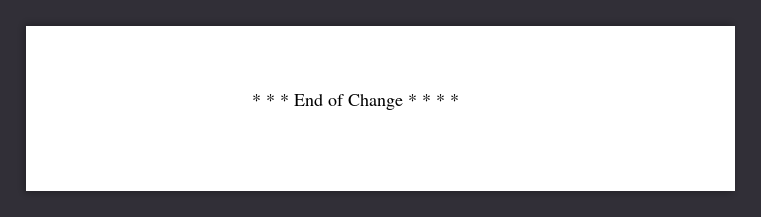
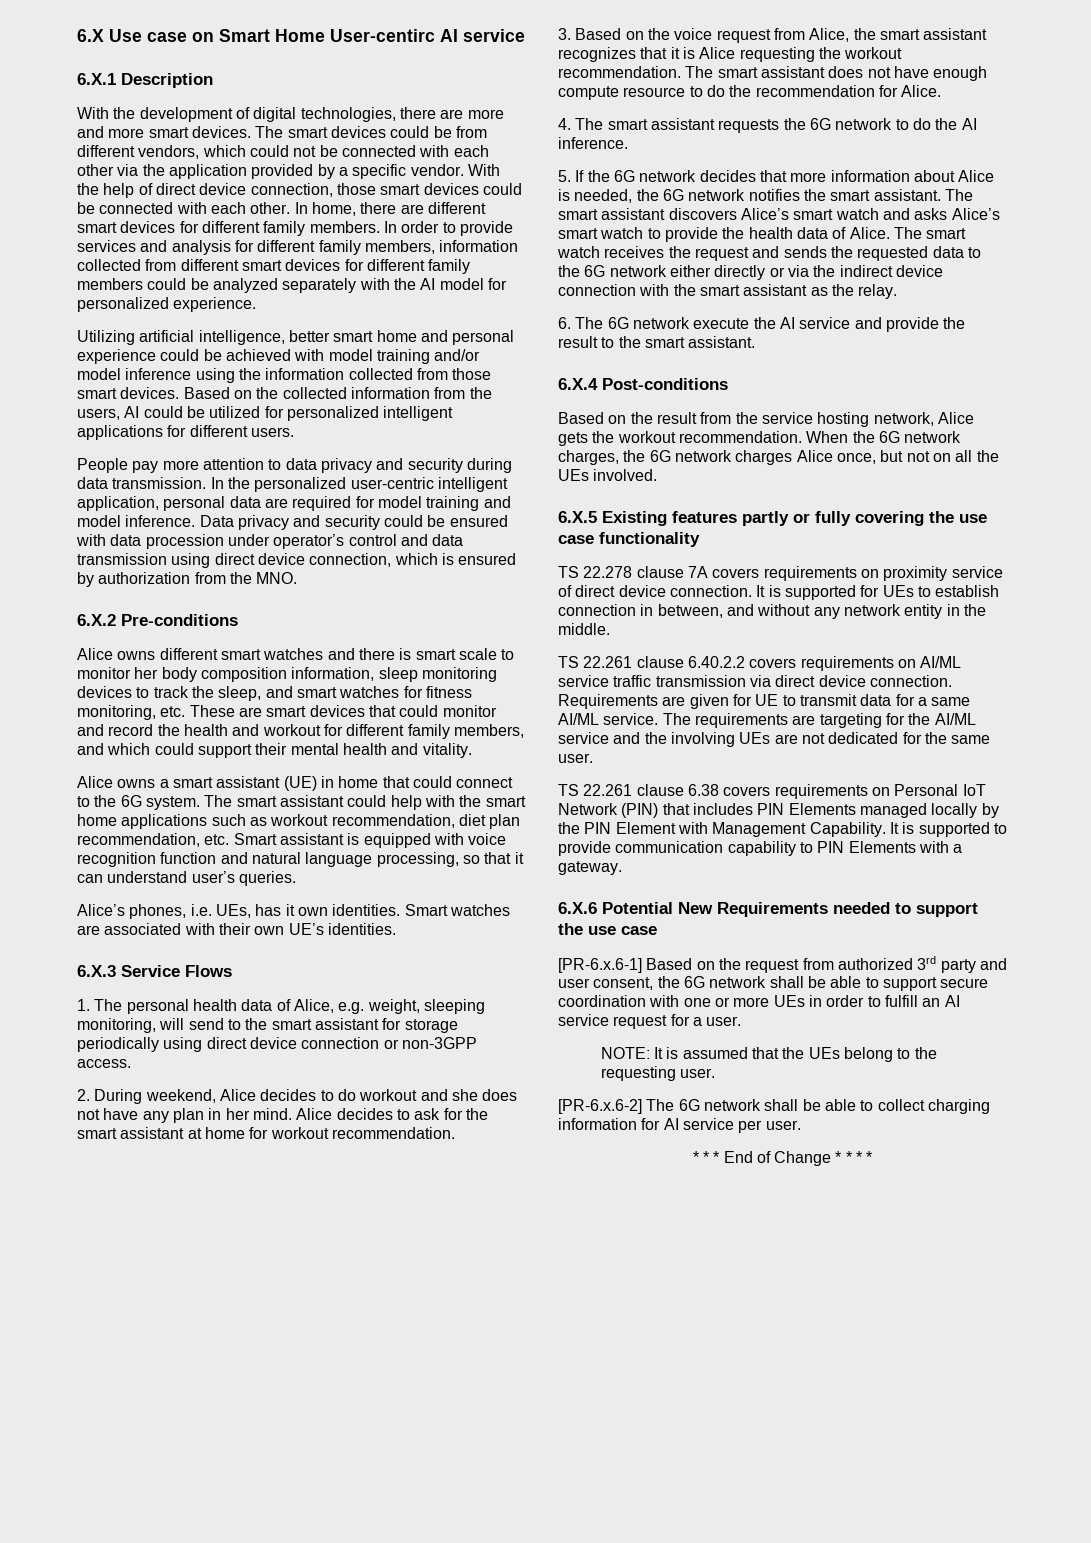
(251, 100) none -> [77,29,525,42] [77,73,213,88] [77,107,504,122] [77,126,487,138] [77,145,489,159] [77,164,500,179] [77,183,522,198] [77,202,486,216] [77,221,513,236] [77,240,519,255] [77,259,471,274] [77,278,507,293] [77,297,257,312] [77,330,515,345] [77,349,481,364] [77,368,492,383] [77,387,492,399] [77,406,454,421] [77,425,294,440] [77,458,512,473] [77,477,508,492] [77,496,511,511] [77,515,508,530] [76,534,464,549] [77,553,517,568] [77,572,298,587] [77,614,238,626] [77,648,515,660] [77,667,497,682] [77,686,472,701] [77,705,497,720] [77,724,524,739] [77,743,472,758] [77,776,514,791] [77,795,526,810] [77,814,521,829] [77,833,507,848] [77,852,524,867] [77,871,296,886] [77,904,510,919] [77,923,396,935] [77,965,232,977] [77,999,485,1014] [77,1018,458,1033] [77,1037,477,1052] [77,1059,131,1068] [77,1089,518,1104] [77,1108,488,1123] [77,1127,455,1139] [558,28,988,43] [558,47,903,62] [558,66,988,81] [558,85,942,100] [558,118,977,133] [558,137,628,149] [558,170,995,182] [558,189,973,203] [558,208,1000,220] [558,227,967,242] [557,246,981,261] [558,265,943,280] [558,284,898,299] [558,317,966,332] [558,336,756,348] [558,378,728,390] [558,412,974,427] [558,431,962,446] [558,450,999,465] [558,469,658,481] [558,511,987,526] [558,532,700,547] [558,566,1003,581] [558,585,1000,600] [558,604,986,619] [558,623,610,635] [558,656,962,671] [558,675,952,687] [558,694,971,709] [558,713,976,728] [558,732,991,747] [558,753,593,763] [558,784,986,799] [558,803,999,818] [558,822,1007,837] [558,841,963,856] [558,861,622,875] [558,902,978,917] [558,923,657,935] [558,956,1007,973] [558,976,989,991] [558,995,960,1007] [558,1014,742,1029] [600,1047,937,1062] [600,1066,716,1081] [558,1099,990,1114] [558,1118,801,1133] 6.X Use case on Smart Home User-centirc AI service // 6.X.1 Description // With the development of digital technologies, there are more and more smart devices. The smart devices could be from different vendors, which could not be connected with each other via the application provided by a specific vendor. With the help of direct device connection, those smart devices could be connected with each other. In home, there are different smart devices for different family members. In order to provide services and analysis for different family members, information collected from different smart devices for different family members could be analyzed separately with the AI model for personalized experience. // Utilizing artificial intelligence, better smart home and personal experience could be achieved with model training and/or model inference using the information collected from those smart devices. Based on the collected information from the users, AI could be utilized for personalized intelligent applications for different users. // People pay more attention to data privacy and security during data transmission. In the personalized user-centric intelligent application, personal data are required for model training and model inference. Data privacy and security could be ensured with data procession under operator’s control and data transmission using direct device connection, which is ensured by authorization from the MNO. // 6.X.2 Pre-conditions // Alice owns different smart watches and there is smart scale to monitor her body composition information, sleep monitoring devices to track the sleep, and smart watches for fitness monitoring, etc. These are smart devices that could monitor and record the health and workout for different family members, and which could support their mental health and vitality. // Alice owns a smart assistant (UE) in home that could connect to the 6G system. The smart assistant could help with the smart home applications such as workout recommendation, diet plan recommendation, etc. Smart assistant is equipped with voice recognition function and natural language processing, so that it can understand user’s queries. // Alice’s phones, i.e. UEs, has it own identities. Smart watches are associated with their own UE’s identities. // 6.X.3 Service Flows // 1. The personal health data of Alice, e.g. weight, sleeping monitoring, will send to the smart assistant for storage periodically using direct device connection or non-3GPP access. // 2. During weekend, Alice decides to do workout and she does not have any plan in her mind. Alice decides to ask for the smart assistant at home for workout recommendation. // 3. Based on the voice request from Alice, the smart assistant recognizes that it is Alice requesting the workout recommendation. The smart assistant does not have enough compute resource to do the recommendation for Alice. // 4. The smart assistant requests the 6G network to do the AI inference. // 5. If the 6G network decides that more information about Alice is needed, the 6G network notifies the smart assistant. The smart assistant discovers Alice’s smart watch and asks Alice’s smart watch to provide the health data of Alice. The smart watch receives the request and sends the requested data to the 6G network either directly or via the indirect device connection with the smart assistant as the relay. // 6. The 6G network execute the AI service and provide the result to the smart assistant. // 6.X.4 Post-conditions // Based on the result from the service hosting network, Alice gets the workout recommendation. When the 6G network charges, the 6G network charges Alice once, but not on all the UEs involved. // 6.X.5 Existing features partly or fully covering the use case functionality // TS 22.278 clause 7A covers requirements on proximity service of direct device connection. It is supported for UEs to establish connection in between, and without any network entity in the middle. // TS 22.261 clause 6.40.2.2 covers requirements on AI/ML service traffic transmission via direct device connection. Requirements are given for UE to transmit data for a same AI/ML service. The requirements are targeting for the AI/ML service and the involving UEs are not dedicated for the same user. // TS 22.261 clause 6.38 covers requirements on Personal IoT Network (PIN) that includes PIN Elements managed locally by the PIN Element with Management Capability. It is supported to provide communication capability to PIN Elements with a gateway. // 6.X.6 Potential New Requirements needed to support the use case // [PR-6.x.6-1] Based on the request from authorized 3rd party and user consent, the 6G network shall be able to support secure coordination with one or more UEs in order to fulfill an AI service request for a user. // NOTE: It is assumed that the UEs belong to the requesting user. // [PR-6.x.6-2] The 6G network shall be able to collect charging information for AI service per user. //

